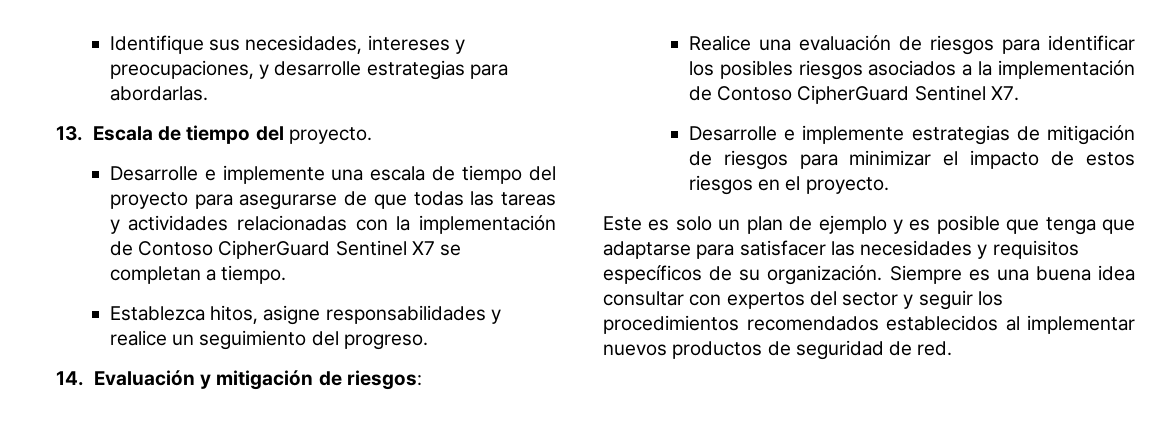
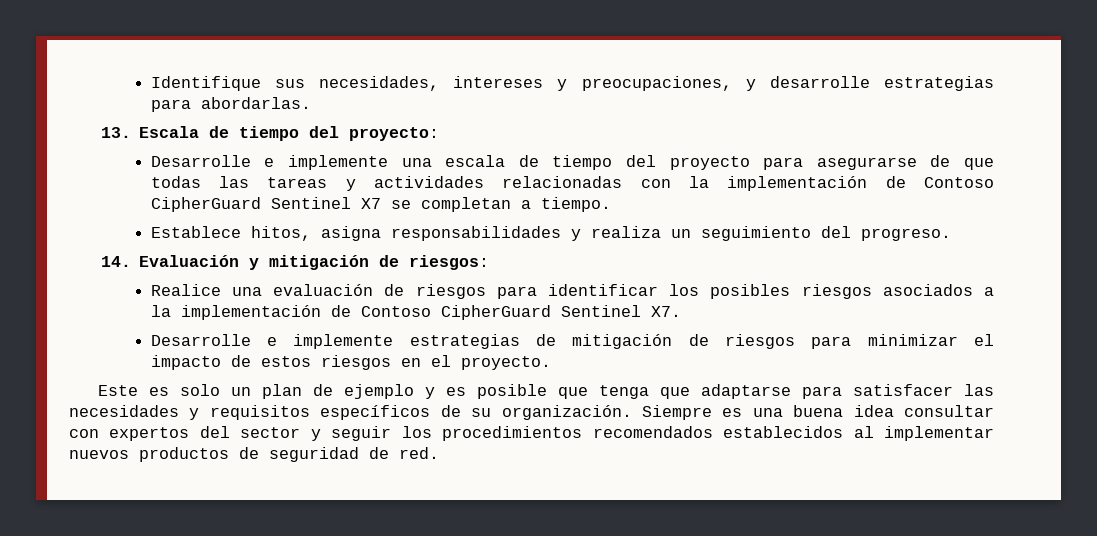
[289,127,373,144] proyecto. -> [349,127,440,141] proyecto:
[109,305,321,325] Establezca hitos, asigne -> [150,226,381,241] Establece hitos, asigna
[109,330,167,346] realice -> [590,226,661,238] realiza

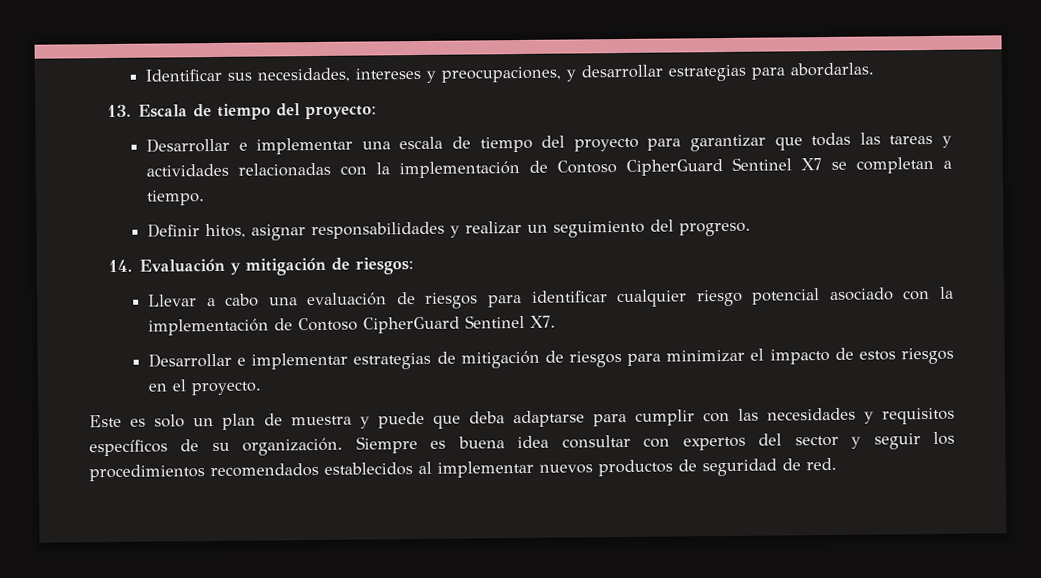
[150,76,261,91] Identifique -> [145,68,223,82] Identificar
[769,76,870,88] desarrolle -> [581,64,664,79] desarrollar
[150,155,388,170] Desarrolle e implemente -> [146,137,354,155] Desarrollar e implementar
[816,155,951,170] asegurarse de -> [690,134,767,152] garantizar
[150,226,381,241] Establece hitos, asigna -> [147,223,307,241] Definir hitos, asignar
[590,226,661,238] realiza -> [465,220,523,235] realizar
[150,284,221,296] Realice -> [148,293,260,307] Llevar a cabo
[669,284,994,299] los posibles riesgos asociados a -> [617,287,931,308] cualquier riesgo potencial asociado con
[150,334,394,349] Desarrolle e implemente -> [148,352,349,370] Desarrollar e implementar
[344,384,954,399] ejemplo y es posible que tenga que adaptarse para satisfacer -> [291,409,730,429] muestra y puede que deba adaptarse para cumplir con
[752,408,783,417] una -> (447, 444) none

